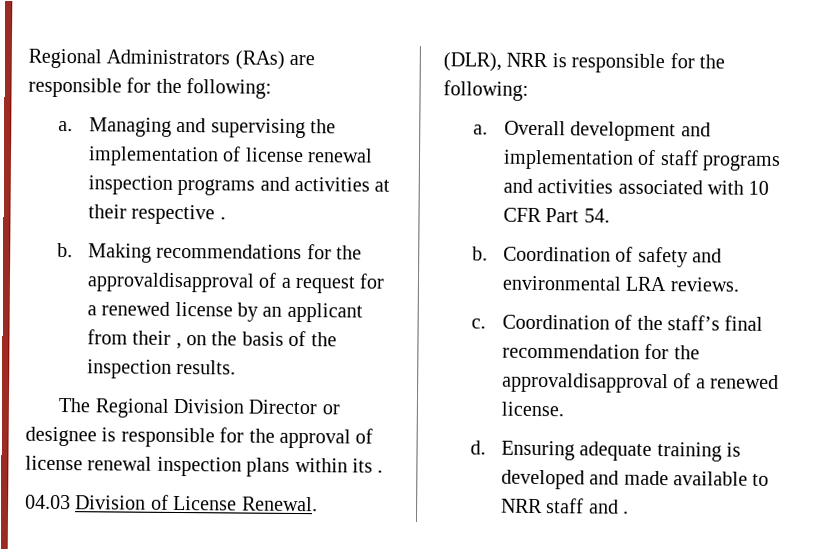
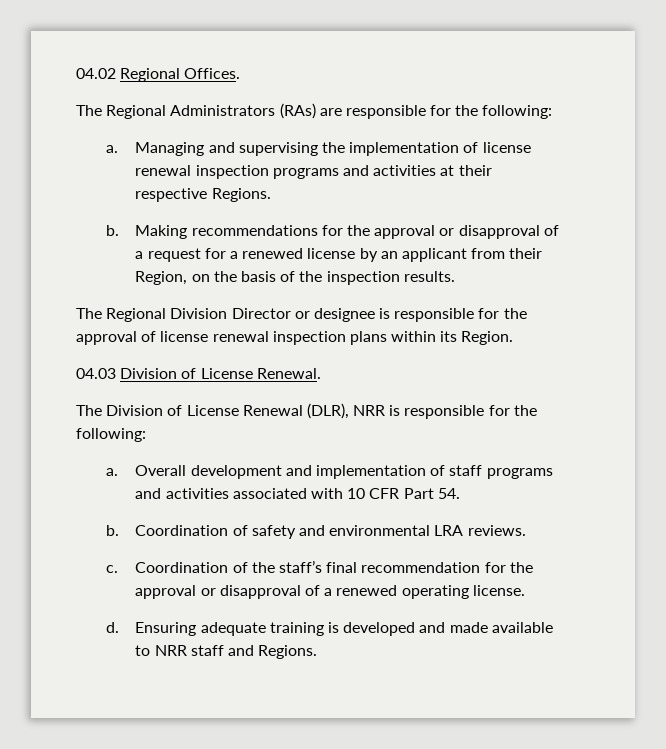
(28, 58) none -> [76,68,241,82] [76,105,102,116] 04.02 Regional Offices. // The
[219,216,226,220] . -> [211,188,271,202] Regions.
[86,272,255,293] approvaldisapproval -> [374,225,540,239] approval or disapproval
[175,342,182,350] , -> [135,271,188,285] Region,
[377,469,384,473] . -> [461,331,514,345] Region.
(318, 504) none -> [76,405,303,416] The Division of License Renewal
[501,372,669,394] approvaldisapproval -> [135,585,301,599] approval or disapproval
(779, 382) none -> [401,585,469,599] operating
[622,510,629,514] . -> [258,645,318,659] Regions.

